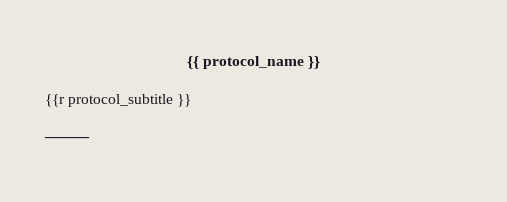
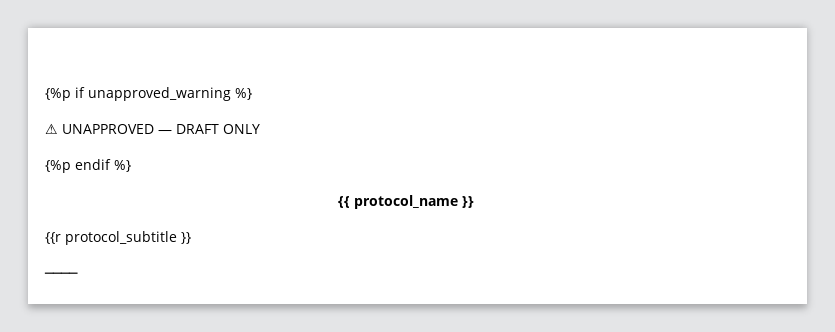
(186, 62) none -> [45,87,252,101] [45,123,260,134] [45,159,131,173] {%p if unapproved_warning %} // ⚠ UNAPPROVED — DRAFT ONLY // {%p endif %} //

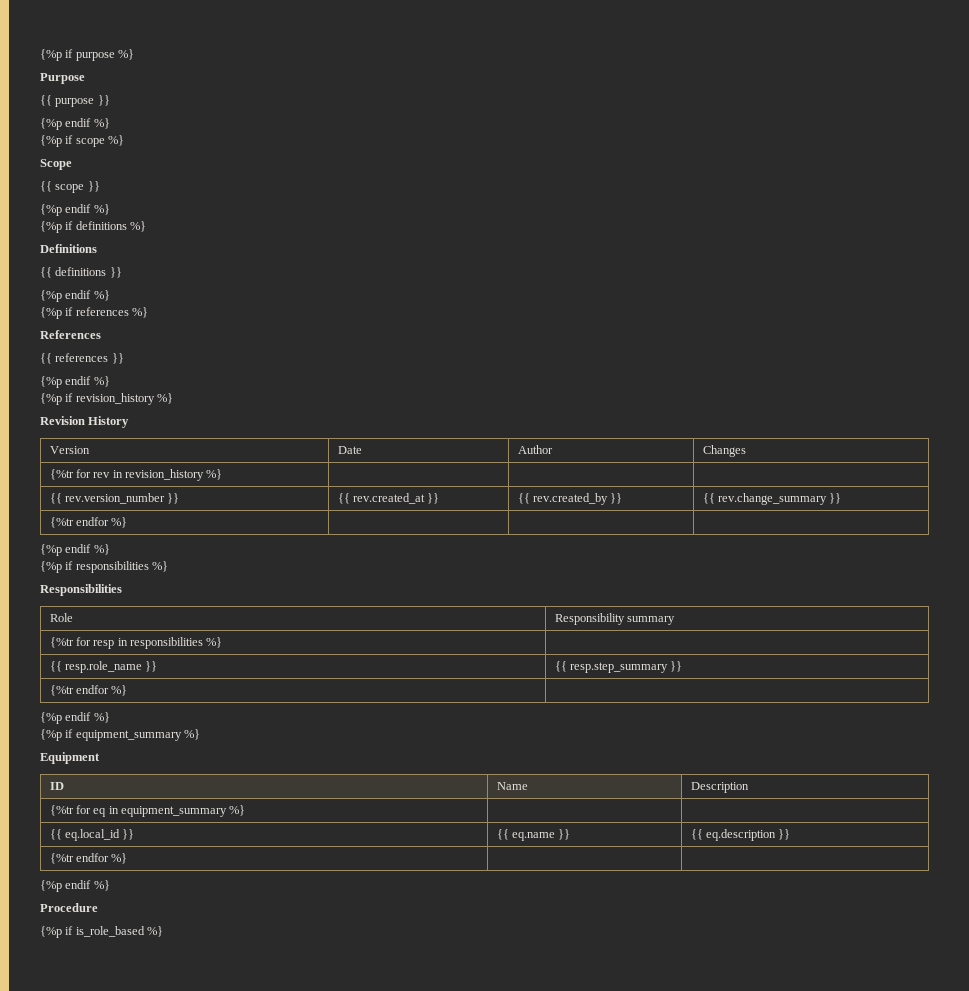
[45,87,252,101] [45,123,260,134] [45,159,131,173] [338,195,474,209] [45,231,191,245] [44,272,78,278] {%p if unapproved_warning %} // ⚠ UNAPPROVED — DRAFT ONLY // {%p endif %} // {{ protocol_name }} // {{r protocol_subtitle }} // ──── -> [40,49,135,61] [40,73,85,84] [40,95,110,107] [40,118,110,130] [40,135,125,147] [40,159,72,170] [40,181,100,193] [40,204,110,216] [40,221,147,233] [40,244,97,253] [40,267,122,278] [40,290,110,302] [40,307,149,319] [40,330,101,339] [40,353,124,364] [40,376,110,388] [40,393,174,405] [40,416,130,428] [49,446,90,454] [337,446,362,454] [517,445,553,454] [702,445,746,457] [49,469,223,481] [49,493,180,504] [337,493,440,504] [517,493,623,505] [702,493,842,505] [49,517,128,528] [40,544,110,556] [40,561,169,573] [40,584,122,596] [49,613,73,622] [554,613,675,625] [49,637,223,649] [49,661,158,673] [554,661,683,673] [49,685,128,696] [40,712,110,724] [40,729,201,741] [40,752,100,764] [49,782,64,790] [496,782,528,790] [690,782,749,793] [49,805,246,817] [49,829,135,841] [496,829,571,841] [690,829,791,841] [49,853,128,864] [40,880,110,892] [40,903,98,912] [40,926,164,938] {%p if purpose %} // Purpose // {{ purpose }} // {%p endif %} // {%p if scope %} // Scope // {{ scope }} // {%p endif %} // {%p if definitions %} // Definitions // {{ definitions }} // {%p endif %} // {%p if references %} // References // {{ references }} // {%p endif %} // {%p if revision_history %} // Revision History // Version | Date | Author | Changes // {%tr for rev in revision_history %} | | | // {{ rev.version_number }} | {{ rev.created_at }} | {{ rev.created_by }} | {{ rev.change_summary }} // {%tr endfor %} | | | // {%p endif %} // {%p if responsibilities %} // Responsibilities // Role | Responsibility summary // {%tr for resp in responsibilities %} | // {{ resp.role_name }} | {{ resp.step_summary }} // {%tr endfor %} | // {%p endif %} // {%p if equipment_summary %} // Equipment // ID | Name | Description // {%tr for eq in equipment_summary %} | | // {{ eq.local_id }} | {{ eq.name }} | {{ eq.description }} // {%tr endfor %} | | // {%p endif %} // Procedure // {%p if is_role_based %}

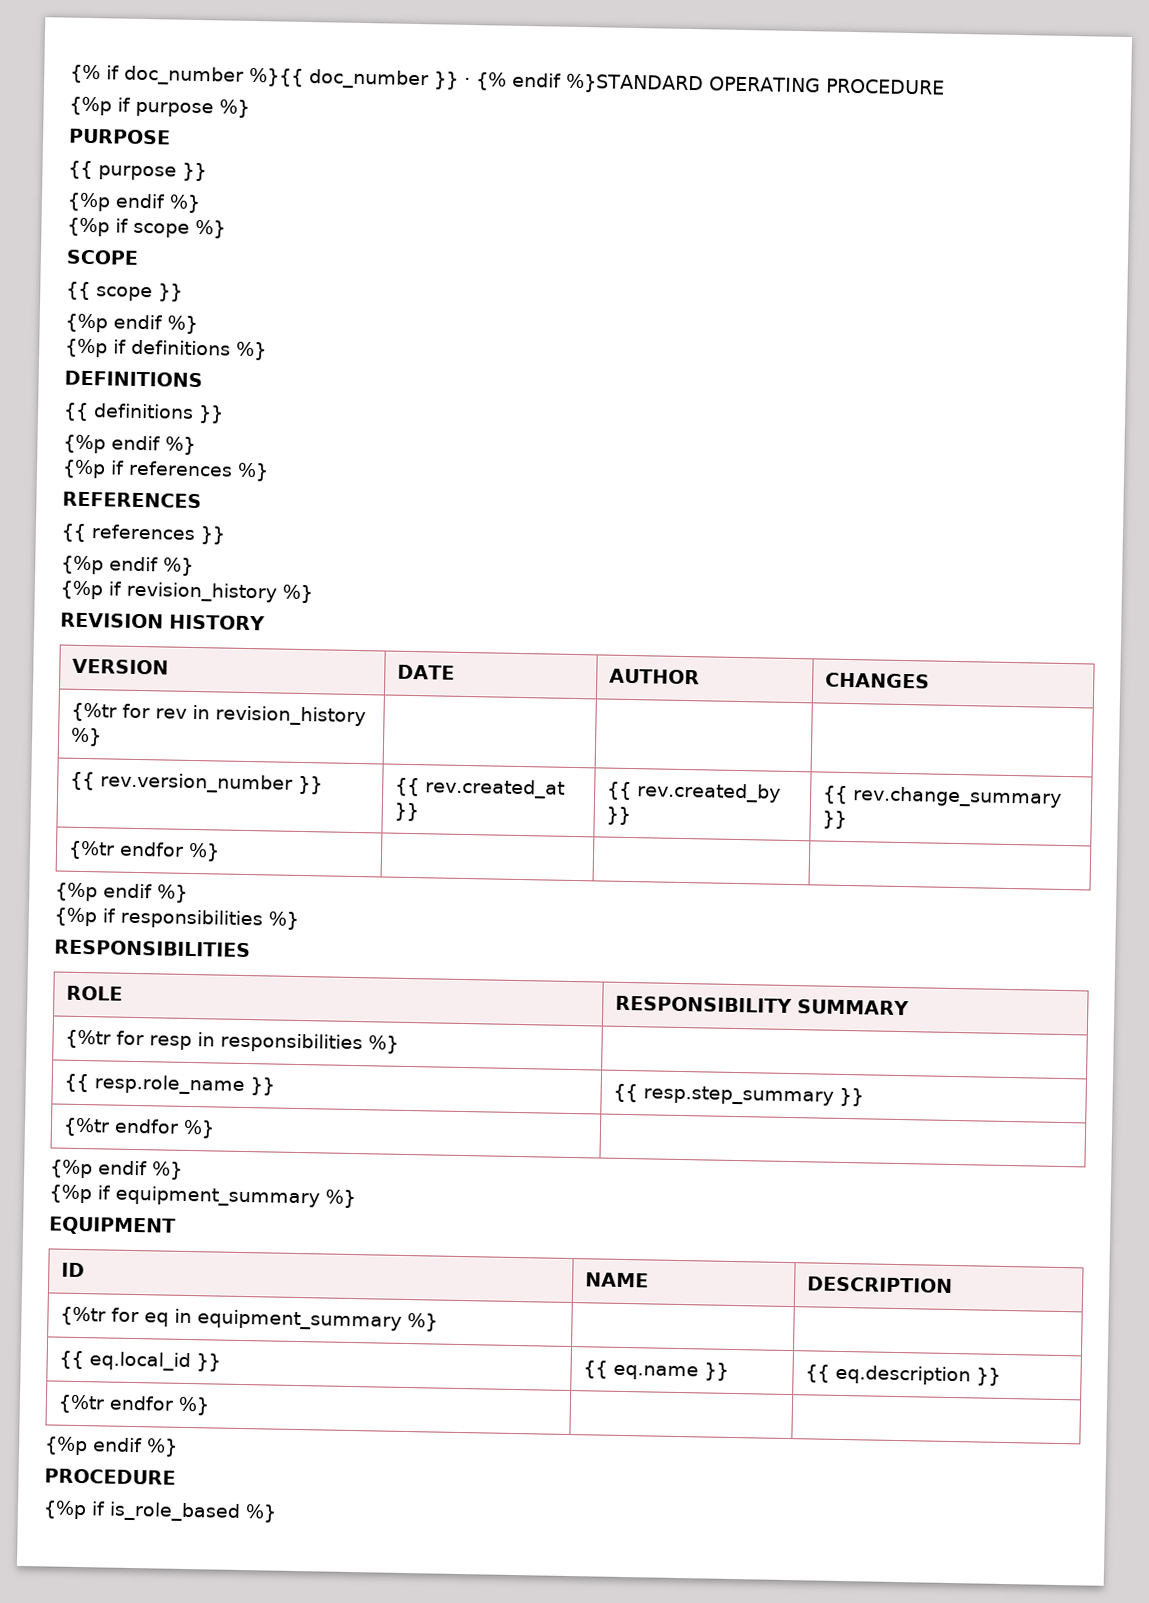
(40, 55) none -> [70,64,945,95] {% if doc_number %}{{ doc_number }} · {% endif %}STANDARD OPERATING PROCEDURE //
[40,73,85,84] Purpose -> [68,128,171,145] PURPOSE
[40,159,72,170] Scope -> [66,249,139,265] SCOPE
[40,244,97,253] Definitions -> [64,370,203,388] DEFINITIONS
[40,330,101,339] References -> [62,491,202,509] REFERENCES
[40,416,130,428] [49,446,90,454] [337,446,362,454] [517,445,553,454] [702,445,746,457] Revision History // Version | Date | Author | Changes -> [60,612,265,631] [71,658,169,675] [396,664,455,680] [608,668,700,685] [824,672,930,689] REVISION HISTORY // VERSION | DATE | AUTHOR | CHANGES
[40,584,122,596] [49,613,73,622] [554,613,675,625] Responsibilities // Role | Responsibility summary -> [54,939,251,958] [65,985,123,1001] [614,995,909,1016] RESPONSIBILITIES // ROLE | RESPONSIBILITY SUMMARY
[40,752,100,764] Equipment -> [48,1216,176,1236] EQUIPMENT
[496,782,528,790] [690,782,749,793] Name | Description -> [584,1272,649,1288] [806,1276,953,1294] NAME | DESCRIPTION
[40,903,98,912] Procedure -> [44,1468,176,1485] PROCEDURE

